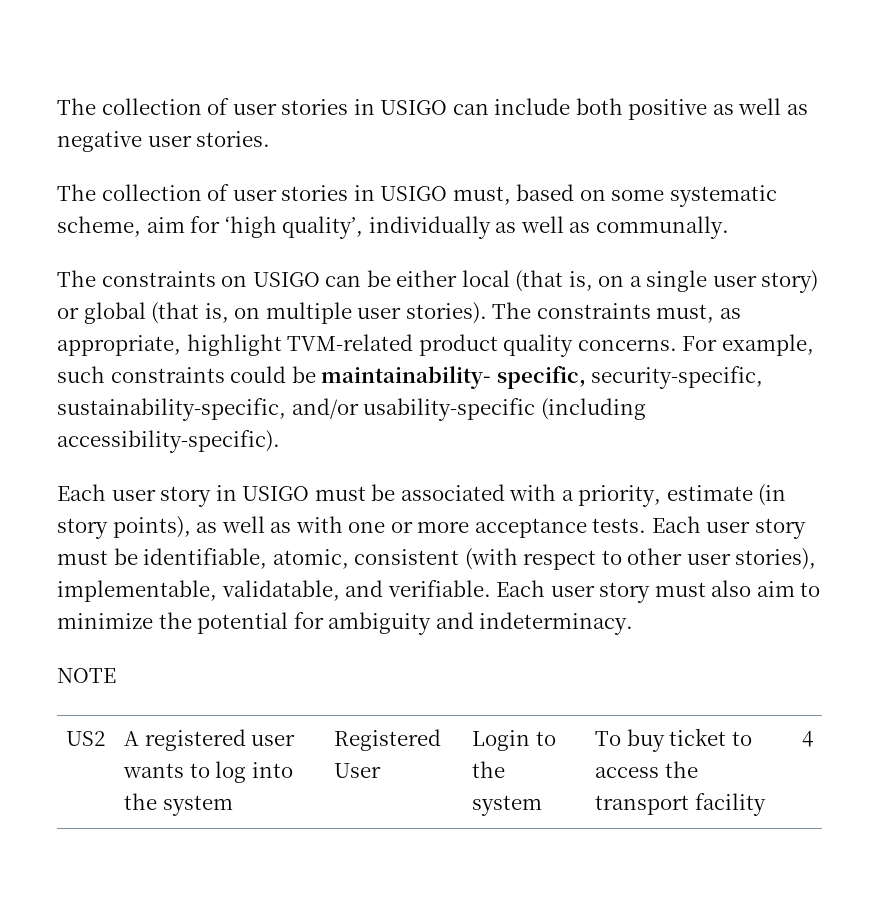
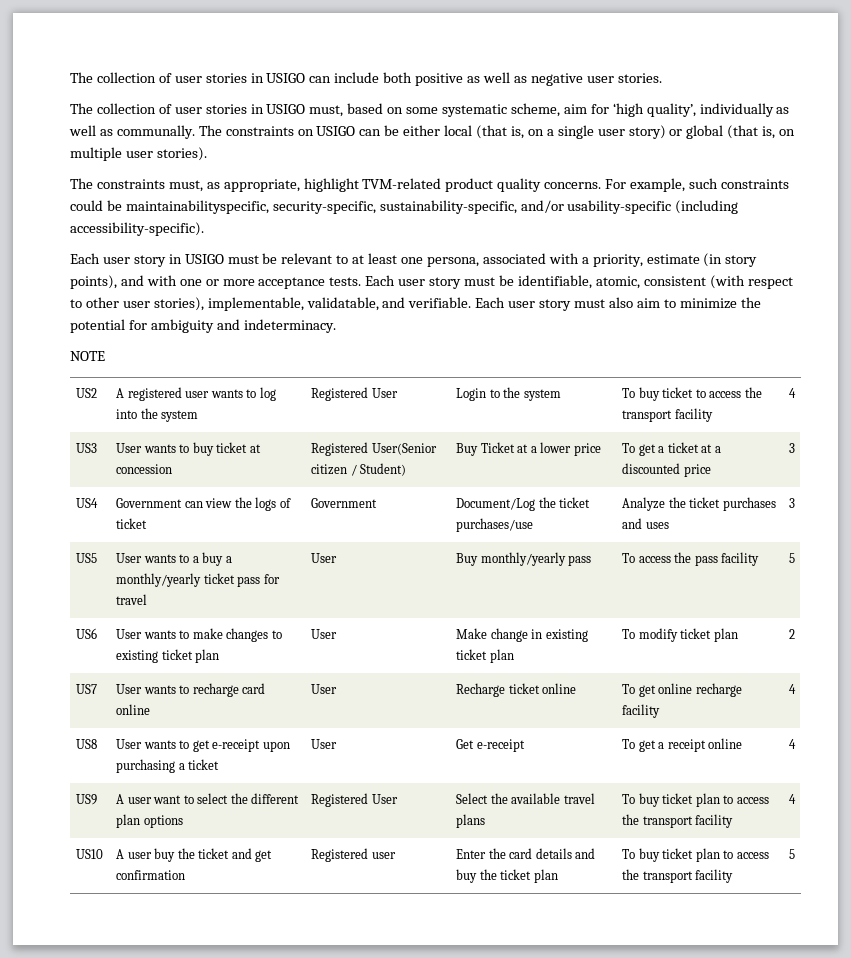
(729, 227) // -> (195, 132) none
(487, 313) none -> (207, 154) //
[321,366,586,389] maintainability- specific, -> [125,200,269,214] maintainabilityspecific,
(396, 492) none -> [281,253,479,267] relevant to at least one persona,
[196,516,292,533] as well as -> [120,275,144,286] and
(813, 739) none -> [76,443,98,453] [116,442,261,456] [116,464,173,474] [311,442,437,456] [311,463,407,476] [456,442,601,456] [622,442,721,456] [622,463,711,477] [788,443,795,453] [76,498,99,508] [116,497,291,511] [116,518,148,529] [311,498,378,508] [456,497,591,511] [456,518,534,532] [622,497,776,511] [622,518,669,529] [788,498,795,508] [76,553,98,563] [116,552,232,566] [116,573,280,587] [116,594,148,605] [311,553,338,563] [456,552,592,566] [622,552,760,566] [788,553,795,563] [76,628,98,639] [116,628,282,642] [116,649,220,663] [311,629,338,639] [456,628,588,642] [456,649,514,663] [622,628,738,642] [788,629,795,639] [76,684,98,694] [116,683,266,697] [116,704,151,715] [311,684,338,694] [456,683,577,697] [622,683,742,697] [622,704,661,718] [788,684,796,694] [76,739,98,749] [116,739,290,752] [116,759,220,773] [311,739,338,749] [456,739,525,752] [622,738,743,752] [788,739,796,749] [76,794,98,805] [116,793,300,804] [116,814,183,828] [311,793,398,807] [456,793,595,804] [456,814,486,828] [622,793,769,807] [622,814,734,828] [788,794,796,804] [76,849,104,859] [116,848,273,862] [116,870,186,880] [311,848,396,862] [456,848,596,859] [456,869,558,883] [622,848,769,862] [622,869,734,883] [788,849,795,859] // US3 | User wants to buy ticket at concession | Registered User(Senior citizen / Student) | Buy Ticket at a lower price | To get a ticket at a discounted price | 3 // US4 | Government can view the logs of ticket | Government | Document/Log the ticket purchases/use | Analyze the ticket purchases and uses | 3 // US5 | User wants to a buy a monthly/yearly ticket pass for travel | User | Buy monthly/yearly pass | To access the pass facility | 5 // US6 | User wants to make changes to existing ticket plan | User | Make change in existing ticket plan | To modify ticket plan | 2 // US7 | User wants to recharge card online | User | Recharge ticket online | To get online recharge facility | 4 // US8 | User wants to get e-receipt upon purchasing a ticket | User | Get e-receipt | To get a receipt online | 4 // US9 | A user want to select the different plan options | Registered User | Select the available travel plans | To buy ticket plan to access the transport facility | 4 // US10 | A user buy the ticket and get confirmation | Registered user | Enter the card details and buy the ticket plan | To buy ticket plan to access the transport facility | 5

